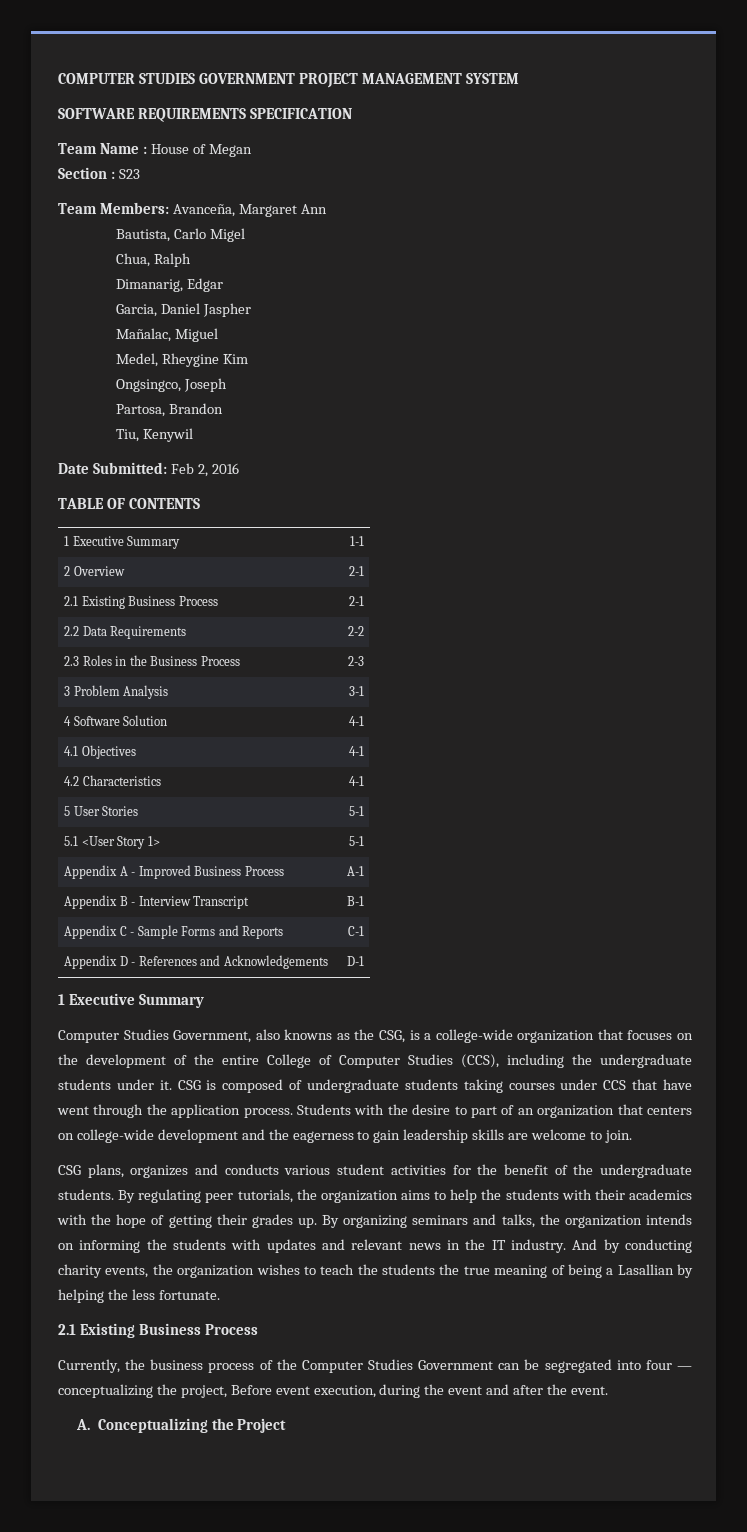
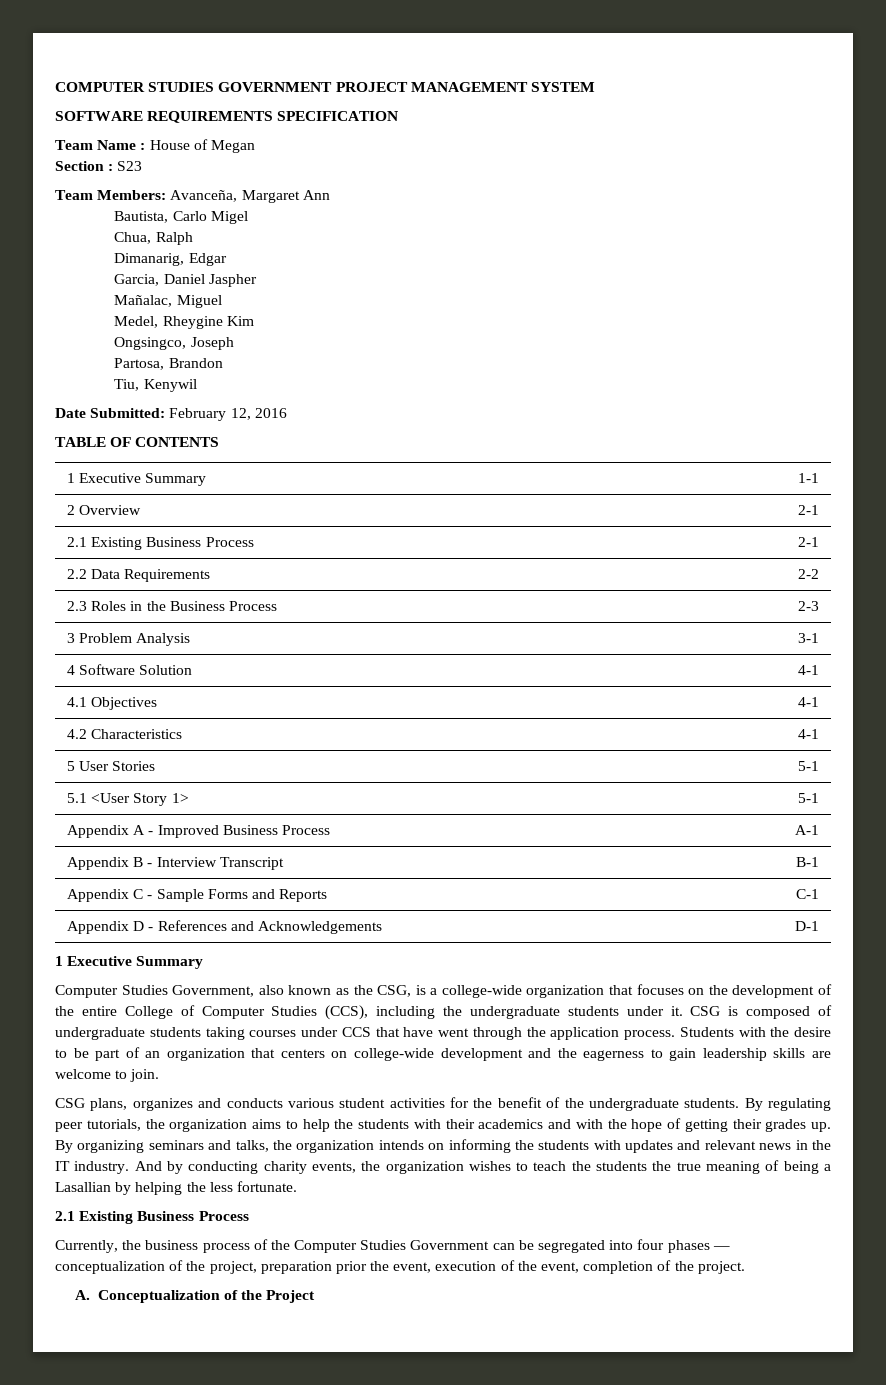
[170,463,208,477] Feb 2, -> [169,408,251,421] February 12,
[284,1029,333,1040] knowns -> [288,985,332,995] known
(467, 1110) none -> [73,1048,89,1058] be
(692, 1194) none -> [548,1119,571,1129] and
[676,1366,692,1370] [58,1384,608,1398] — conceptualizing the project, Before event execution, during the event and after the event. -> [667,1240,730,1253] [55,1260,745,1274] phases — conceptualization of the project, preparation prior the event, execution of the event, completion of the project.
[97,1418,208,1433] Conceptualizing -> [97,1290,238,1303] Conceptualization of

